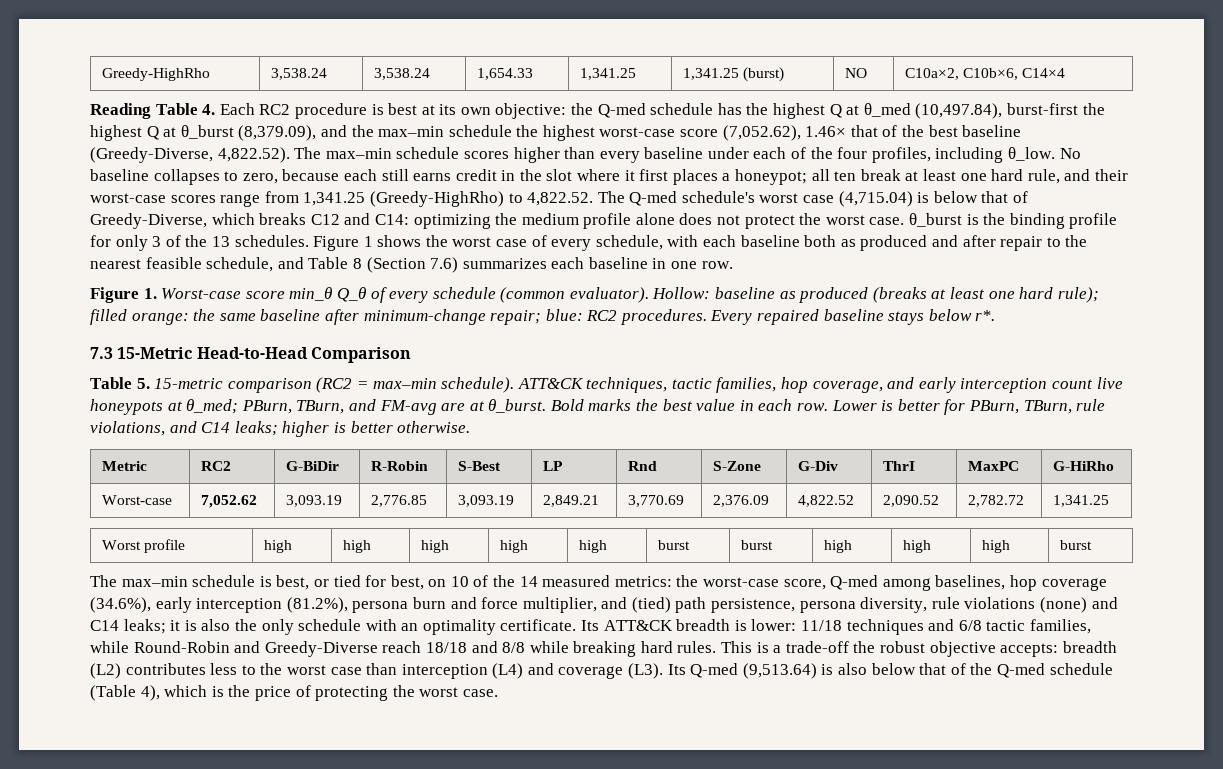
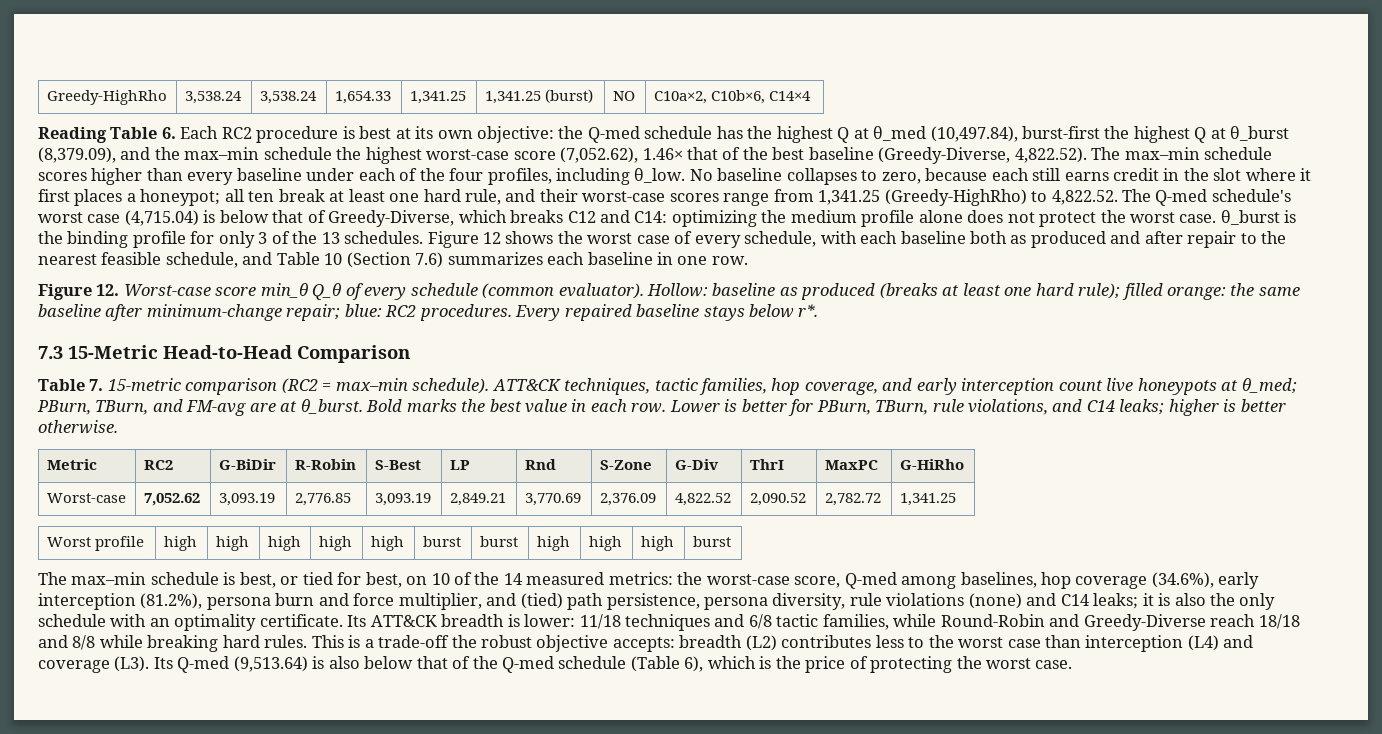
[202,104,216,115] 4. -> [161,127,176,139] 6.
[363,236,373,247] 1 -> [483,232,502,244] 12
[352,258,362,269] 8 -> [324,253,343,265] 10
[143,288,157,299] 1. -> [96,284,120,296] 12.
[136,378,150,389] 5. -> [89,379,104,391] 7.
[140,685,160,701] 4), -> [684,656,704,672] 6),

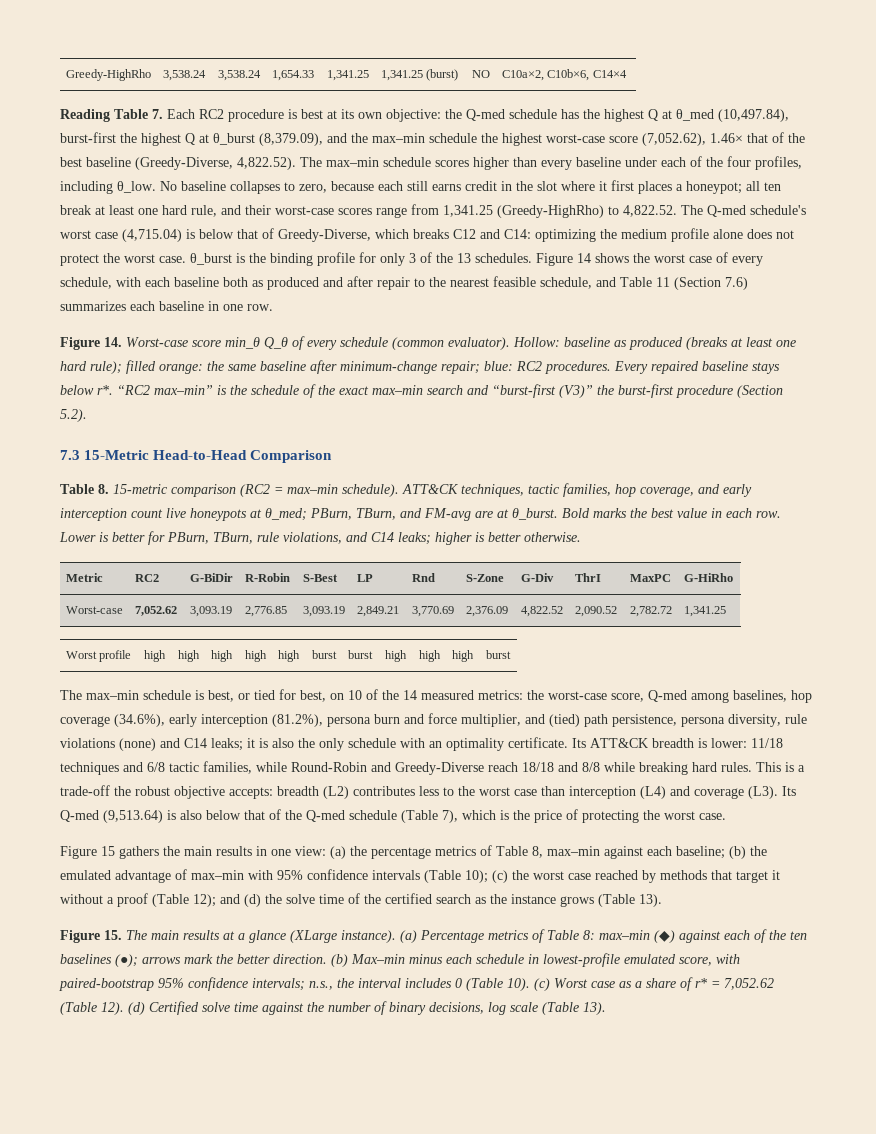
[161,127,176,139] 6. -> [152,109,163,119] 7.
[483,232,502,244] 12 -> [577,253,591,263] 14
[324,253,343,265] 10 -> [656,277,670,287] 11
[96,284,120,296] 12. -> [104,337,122,347] 14.
(819, 310) none -> [117,384,783,398] [60,409,87,422] “RC2 max–min” is the schedule of the exact max–min search and “burst-first (V3)” the burst-first procedure (Section 5.2).
[89,379,104,391] 7. -> [98,484,109,494] 8.
[684,656,704,672] 6), -> [442,810,458,823] 7),
(1073, 664) none -> [60,845,767,859] [60,869,780,883] [60,893,662,907] [60,929,807,943] [60,953,740,967] [59,977,774,991] [60,1001,606,1015] // Figure 15 gathers the main results in one view: (a) the percentage metrics of Table 8, max–min against each baseline; (b) the emulated advantage of max–min with 95% confidence intervals (Table 10); (c) the worst case reached by methods that target it without a proof (Table 12); and (d) the solve time of the certified search as the instance grows (Table 13). // Figure 15. The main results at a glance (XLarge instance). (a) Percentage metrics of Table 8: max–min (◆) against each of the ten baselines (●); arrows mark the better direction. (b) Max–min minus each schedule in lowest-profile emulated score, with paired-bootstrap 95% confidence intervals; n.s., the interval includes 0 (Table 10). (c) Worst case as a share of r* = 7,052.62 (Table 12). (d) Certified solve time against the number of binary decisions, log scale (Table 13).

